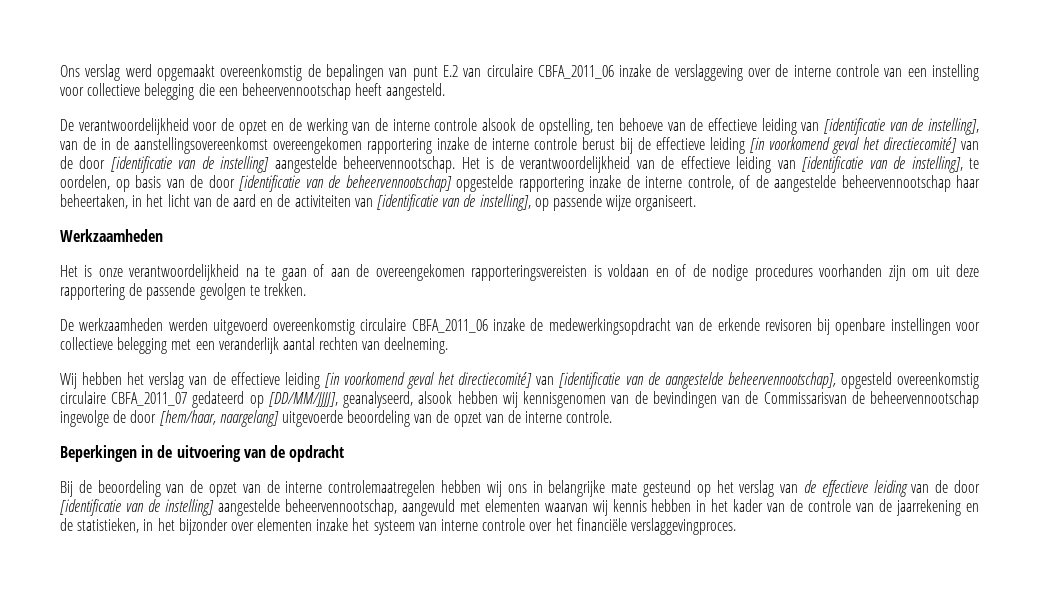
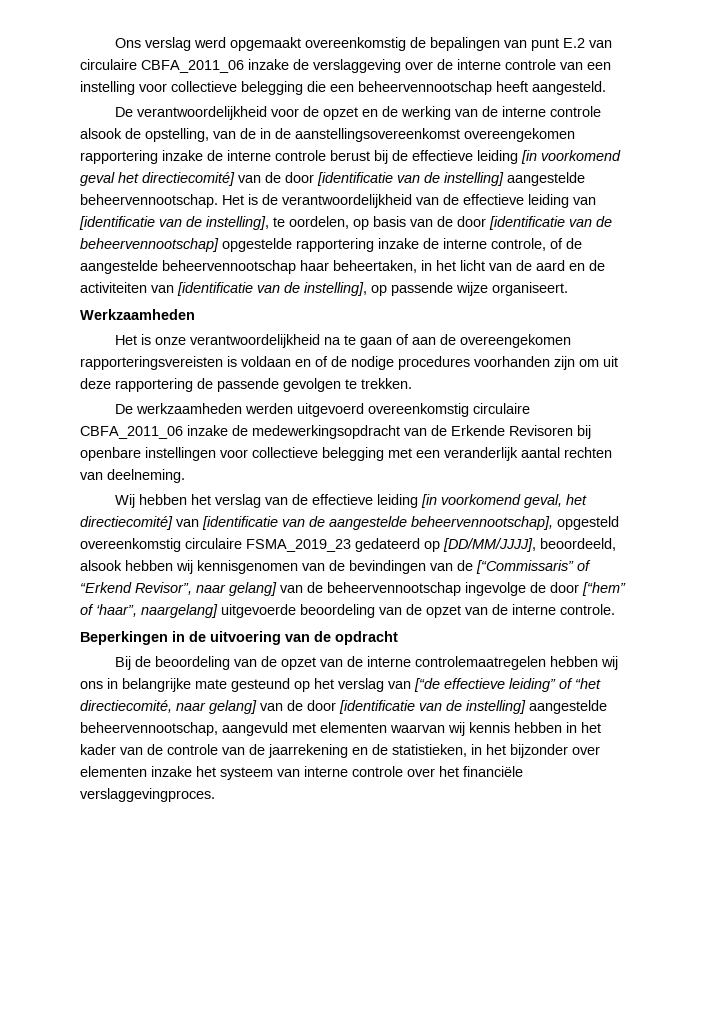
[597,118,979,135] ten behoeve van de effectieve leiding van [identificatie van de instelling], -> (209, 135) none
[717,318,812,331] erkende revisoren -> [451,425,573,436] Erkende Revisoren
[407,372,434,389] geval -> [524,494,563,508] geval,
[111,392,188,406] CBFA_2011_07 -> [246,539,351,552] FSMA_2019_23
[343,391,414,408] geanalyseerd, -> [540,538,616,551] beoordeeld,
[763,392,847,404] Commissarisvan -> [476,560,591,574] [80,582,303,596] [“Commissaris” of “Erkend Revisor”, naar gelang] van
[159,410,216,426] [hem/haar, -> [582,582,626,596] [80,604,137,617] [“hem” of ‘haar”,
[803,480,908,497] de effectieve leiding -> [414,678,601,692] [80,700,257,714] [“de effectieve leiding” of “het directiecomité, naar gelang]

